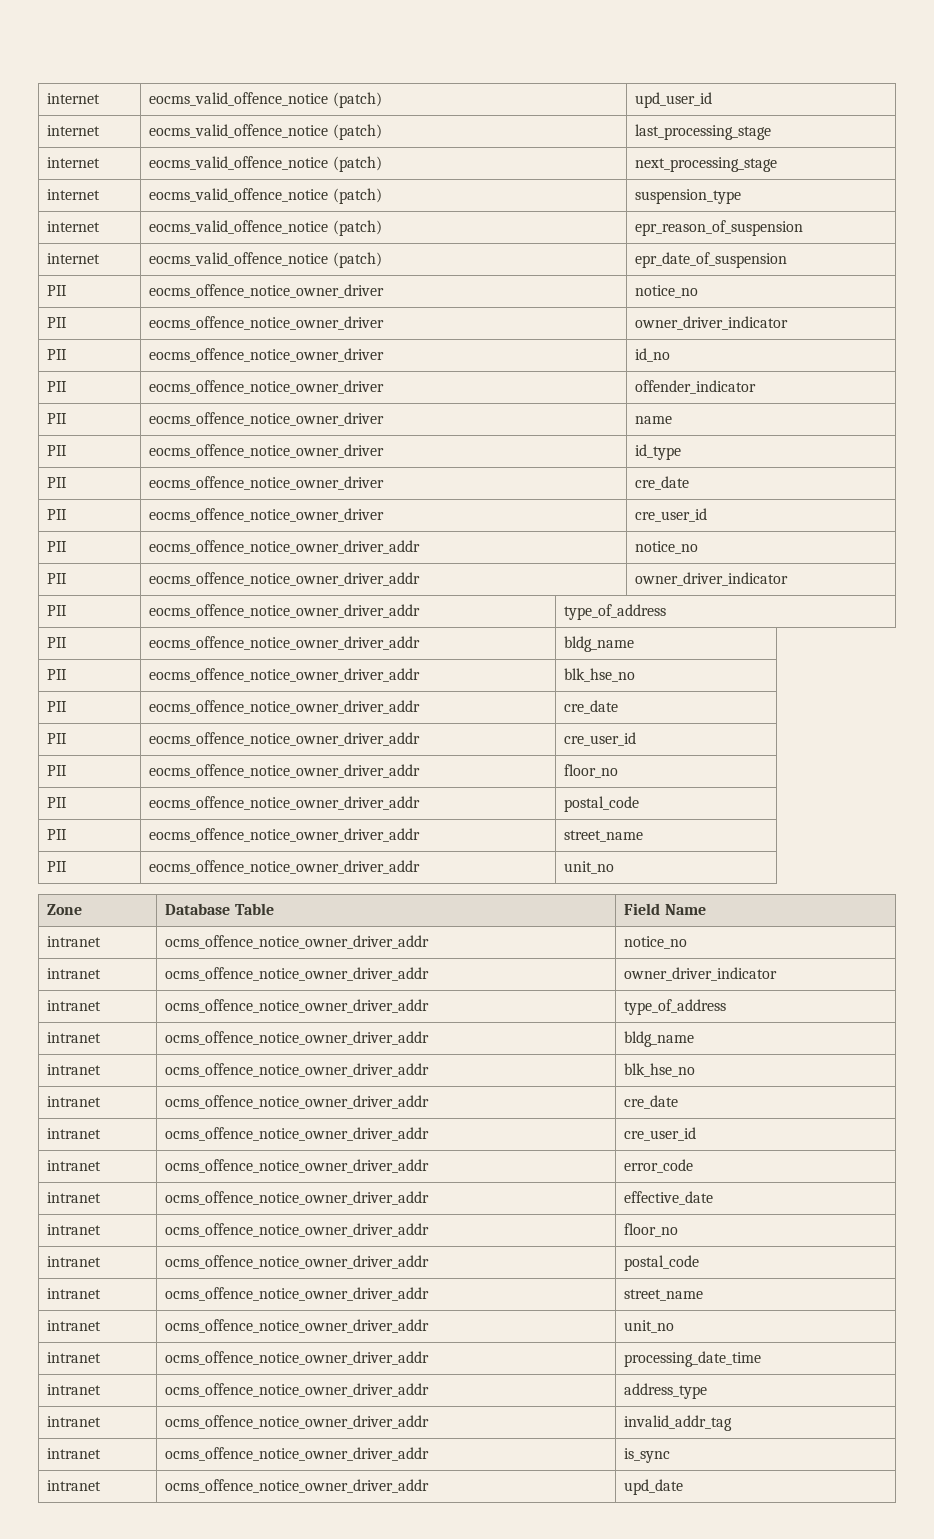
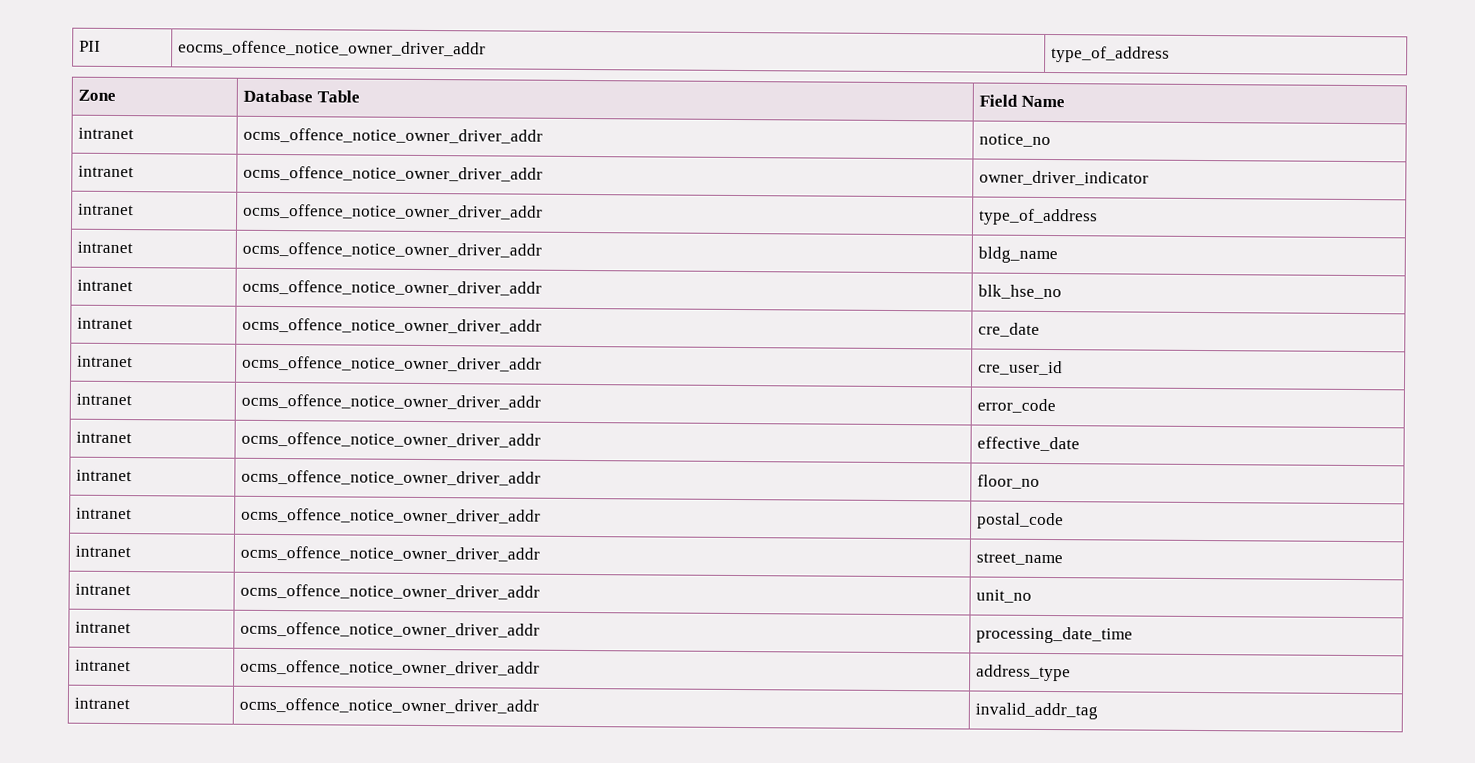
[47,93,101,104] [149,92,382,108] [635,92,713,108] [47,125,101,136] [149,124,382,140] [635,124,772,140] [47,157,101,168] [149,156,382,172] [635,157,778,172] [47,189,101,200] [149,188,382,204] [635,189,742,204] [47,221,101,232] [149,220,382,236] [635,220,804,236] [47,253,101,264] [149,252,382,268] [635,252,788,268] [47,285,68,296] [149,284,385,298] [635,285,699,298] [47,317,68,328] [149,316,385,330] [635,316,789,330] [47,349,68,360] [149,348,385,362] [635,348,671,362] [47,381,68,392] [149,380,385,394] [635,380,757,394] [47,413,68,424] [149,412,385,426] [635,416,673,424] [47,445,68,456] [149,444,385,458] [635,444,682,460] [47,477,68,488] [149,476,385,490] [635,476,690,490] [47,509,68,520] [149,508,385,522] [635,508,708,522] [47,541,68,552] [149,540,421,554] [635,541,699,554] [47,573,68,584] [149,572,421,586] [635,572,789,586] [47,605,68,616] [149,604,421,618] [564,604,667,620] [47,637,68,648] [149,636,421,650] [564,636,635,652] [47,669,68,680] [149,668,421,682] [564,668,636,682] [47,701,68,712] [149,700,421,714] [564,700,619,714] [47,733,68,744] [149,732,421,746] [564,732,637,746] [47,765,68,776] [149,764,421,778] [564,764,619,778] [47,797,68,808] [149,796,421,810] [564,796,640,812] [47,829,68,840] [149,828,421,842] [564,830,644,842] [47,861,68,872] [149,860,421,874] [564,861,615,874] internet | eocms_valid_offence_notice (patch) | upd_user_id // internet | eocms_valid_offence_notice (patch) | last_processing_stage // internet | eocms_valid_offence_notice (patch) | next_processing_stage // internet | eocms_valid_offence_notice (patch) | suspension_type // internet | eocms_valid_offence_notice (patch) | epr_reason_of_suspension // internet | eocms_valid_offence_notice (patch) | epr_date_of_suspension // PII | eocms_offence_notice_owner_driver | notice_no // PII | eocms_offence_notice_owner_driver | owner_driver_indicator // PII | eocms_offence_notice_owner_driver | id_no // PII | eocms_offence_notice_owner_driver | offender_indicator // PII | eocms_offence_notice_owner_driver | name // PII | eocms_offence_notice_owner_driver | id_type // PII | eocms_offence_notice_owner_driver | cre_date // PII | eocms_offence_notice_owner_driver | cre_user_id // PII | eocms_offence_notice_owner_driver_addr | notice_no // PII | eocms_offence_notice_owner_driver_addr | owner_driver_indicator // PII | eocms_offence_notice_owner_driver_addr | type_of_address // PII | eocms_offence_notice_owner_driver_addr | bldg_name // PII | eocms_offence_notice_owner_driver_addr | blk_hse_no // PII | eocms_offence_notice_owner_driver_addr | cre_date // PII | eocms_offence_notice_owner_driver_addr | cre_user_id // PII | eocms_offence_notice_owner_driver_addr | floor_no // PII | eocms_offence_notice_owner_driver_addr | postal_code // PII | eocms_offence_notice_owner_driver_addr | street_name // PII | eocms_offence_notice_owner_driver_addr | unit_no -> [79,40,102,52] [178,40,487,57] [1051,46,1171,63] PII | eocms_offence_notice_owner_driver_addr | type_of_address
[47,1448,102,1459] [165,1447,430,1461] [624,1448,671,1463] [47,1480,102,1491] [165,1479,430,1493] [624,1479,684,1495] // intranet | ocms_offence_notice_owner_driver_addr | is_sync // intranet | ocms_offence_notice_owner_driver_addr | upd_date -> (1099, 711) none

